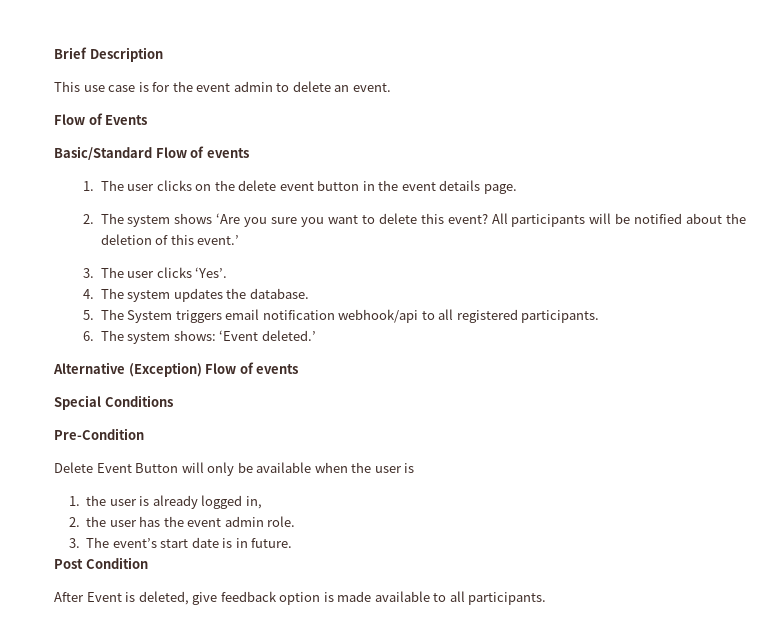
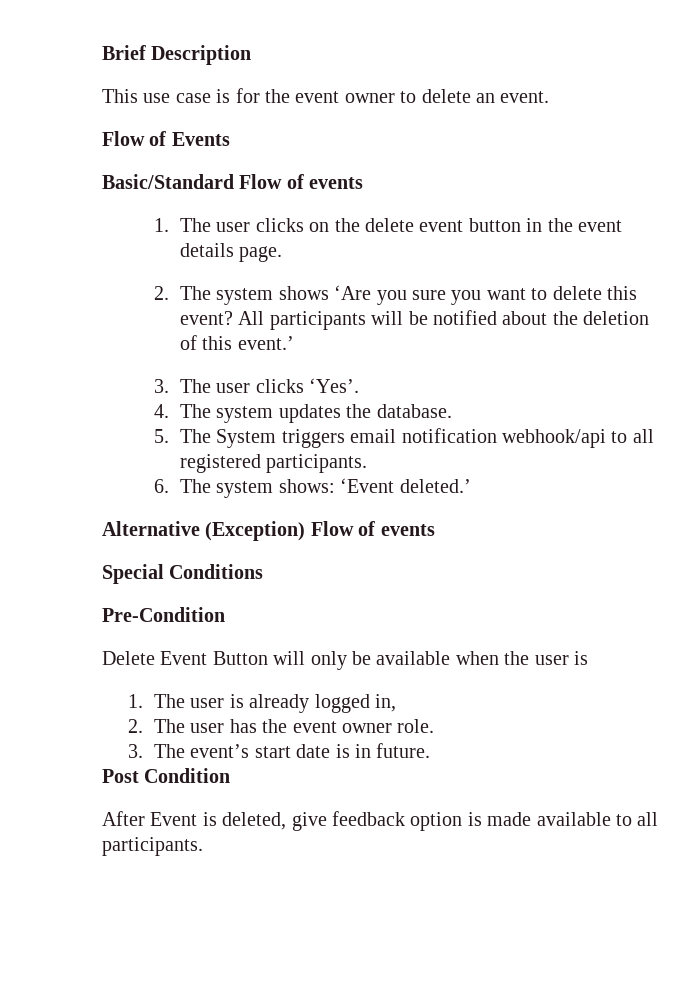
[233,81,273,92] admin -> [344,93,395,103] owner
[86,495,107,506] the -> [154,694,186,708] The
[86,516,107,527] the -> [154,719,186,733] The
[224,516,264,527] admin -> [342,723,393,733] owner

